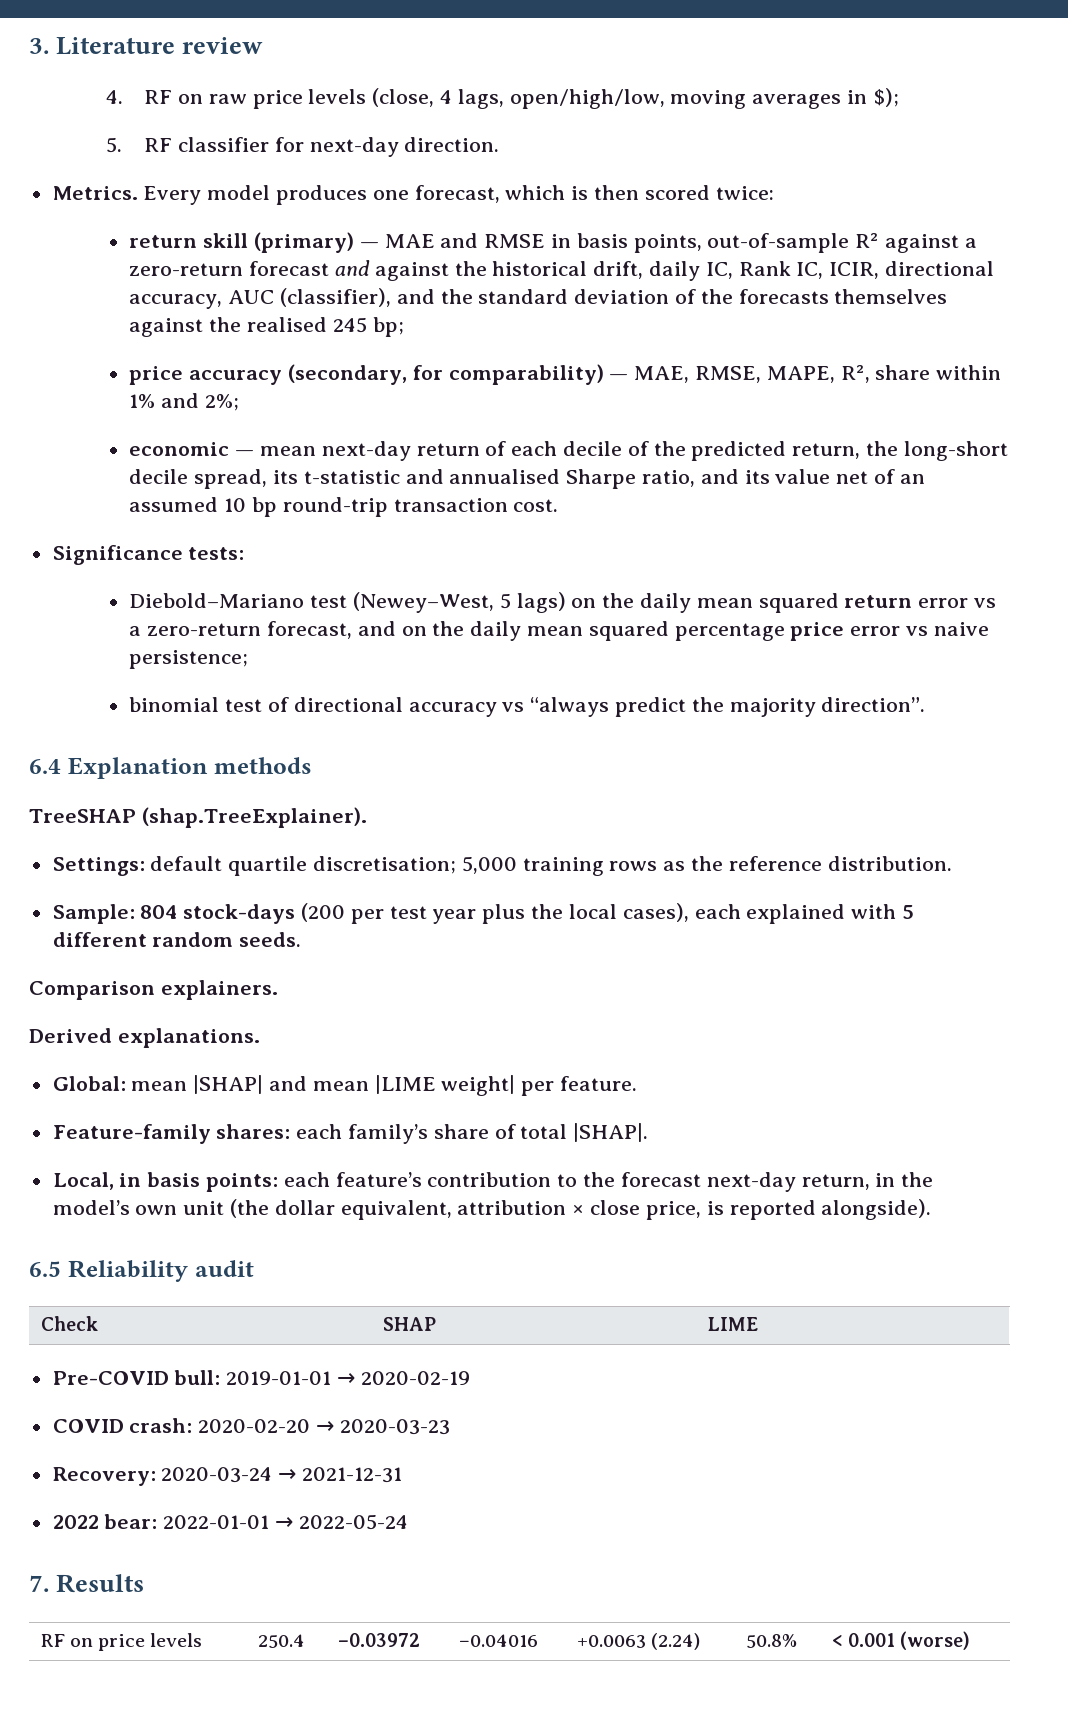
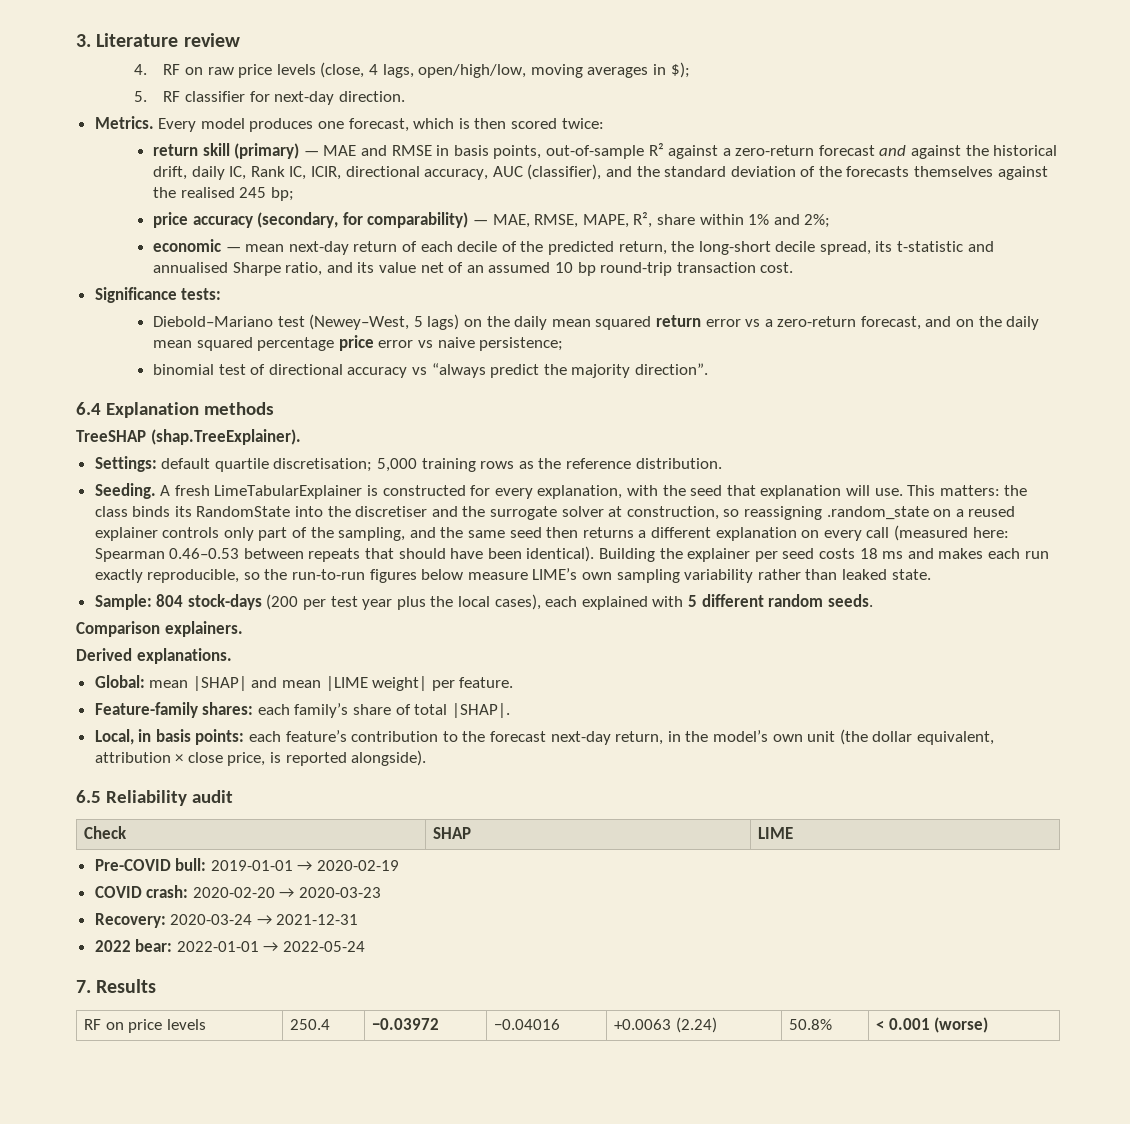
(952, 863) none -> [94,483,1028,499] [94,506,1016,520] [94,525,1009,541] [94,546,1049,562] [94,568,931,583] // Seeding. A fresh LimeTabularExplainer is constructed for every explanation, with the seed that explanation will use. This matters: the class binds its RandomState into the discretiser and the surrogate solver at construction, so reassigning .random_state on a reused explainer controls only part of the sampling, and the same seed then returns a different explanation on every call (measured here: Spearman 0.46–0.53 between repeats that should have been identical). Building the explainer per seed costs 18 ms and makes each run exactly reproducible, so the run-to-run figures below measure LIME’s own sampling variability rather than leaked state.

